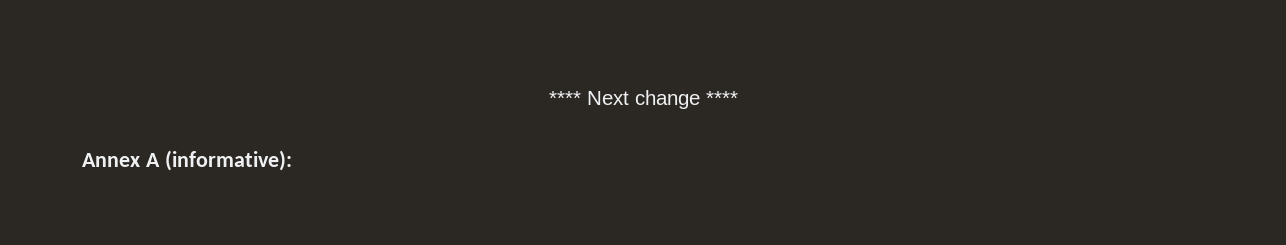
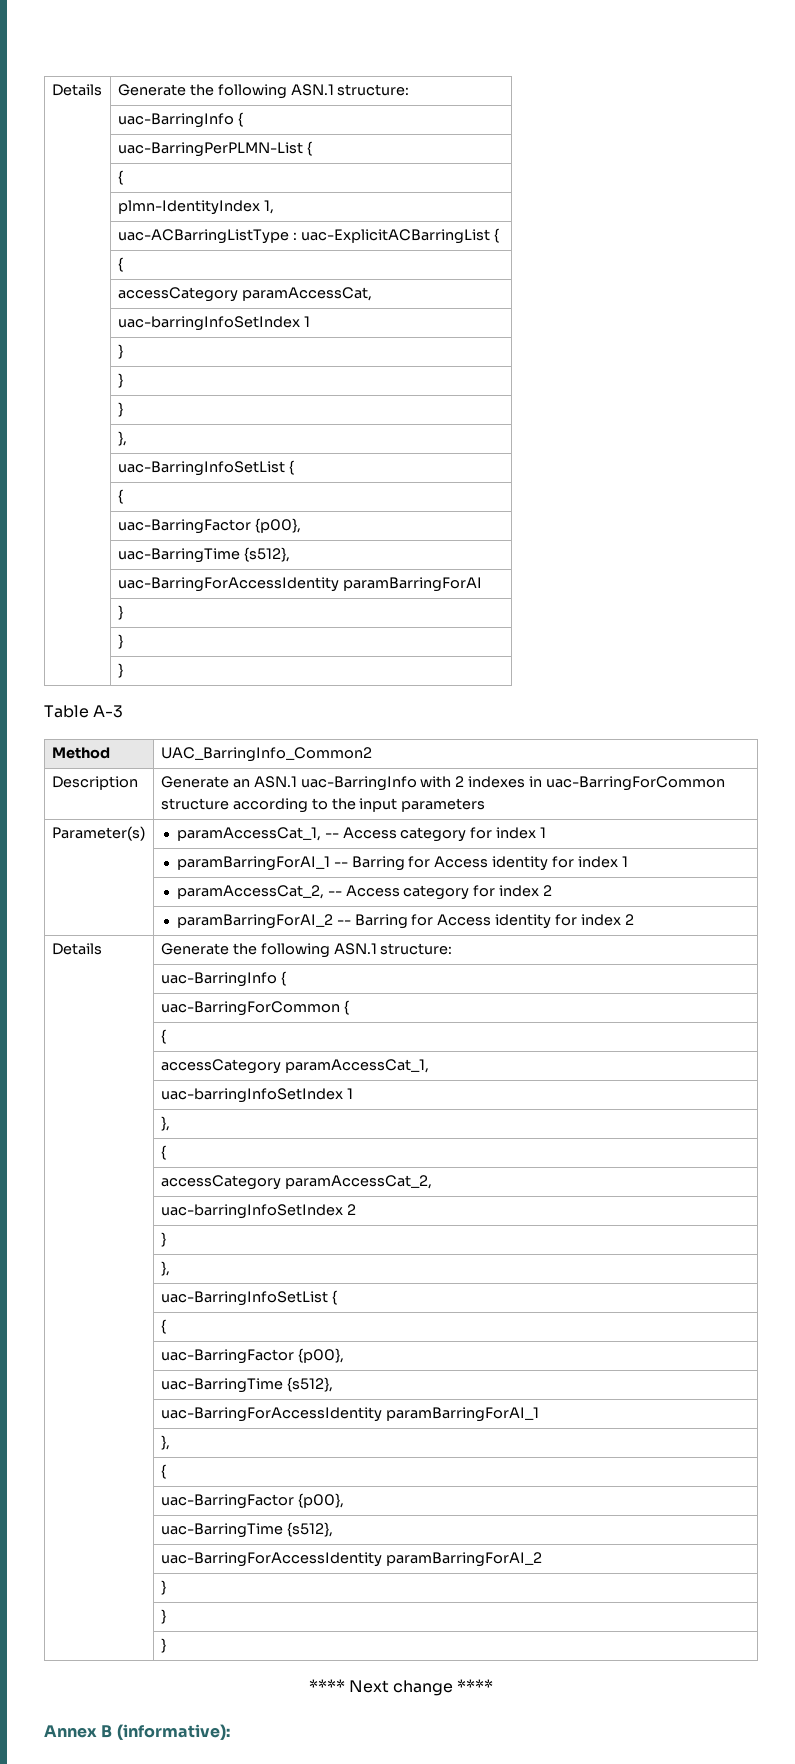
(548, 98) none -> [51,84,102,96] [117,84,410,99] [117,112,243,128] [117,141,312,157] [117,170,123,185] [117,200,274,215] [117,228,499,244] [117,257,123,272] [117,287,372,302] [117,316,310,331] [117,344,123,359] [117,373,123,388] [117,402,123,417] [117,431,127,446] [117,460,294,476] [117,489,123,504] [117,518,301,534] [117,547,290,563] [117,577,482,592] [117,605,123,620] [117,634,123,649] [117,663,123,678] [44,705,124,718] [51,747,110,759] [160,747,372,762] [51,776,138,790] [160,776,726,791] [160,798,486,813] [51,826,145,841] [176,827,547,842] [176,856,629,871] [176,885,553,900] [176,914,635,929] [51,943,102,955] [160,943,453,958] [160,971,286,987] [160,1000,349,1016] [160,1029,166,1044] [160,1059,429,1074] [160,1088,353,1103] [160,1116,170,1131] [160,1145,166,1160] [160,1175,432,1190] [160,1204,356,1219] [160,1232,166,1247] [160,1261,170,1276] [160,1290,337,1306] [160,1319,166,1334] [160,1348,344,1364] [160,1377,333,1393] [160,1407,539,1422] [160,1435,170,1450] [160,1464,166,1479] [160,1493,344,1509] [160,1522,333,1538] [160,1552,542,1567] [160,1580,166,1595] [160,1609,166,1624] [160,1638,166,1653] Details | Generate the following ASN.1 structure: // | uac-BarringInfo { // | uac-BarringPerPLMN-List { // | { // | plmn-IdentityIndex 1, // | uac-ACBarringListType : uac-ExplicitACBarringList { // | { // | accessCategory paramAccessCat, // | uac-barringInfoSetIndex 1 // | } // | } // | } // | }, // | uac-BarringInfoSetList { // | { // | uac-BarringFactor {p00}, // | uac-BarringTime {s512}, // | uac-BarringForAccessIdentity paramBarringForAI // | } // | } // | } // Table A-3 // Method | UAC_BarringInfo_Common2 // Description | Generate an ASN.1 uac-BarringInfo with 2 indexes in uac-BarringForCommon structure according to the input parameters // Parameter(s) | paramAccessCat_1, -- Access category for index 1 // | paramBarringForAI_1 -- Barring for Access identity for index 1 // | paramAccessCat_2, -- Access category for index 2 // | paramBarringForAI_2 -- Barring for Access identity for index 2 // Details | Generate the following ASN.1 structure: // | uac-BarringInfo { // | uac-BarringForCommon { // | { // | accessCategory paramAccessCat_1, // | uac-barringInfoSetIndex 1 // | }, // | { // | accessCategory paramAccessCat_2, // | uac-barringInfoSetIndex 2 // | } // | }, // | uac-BarringInfoSetList { // | { // | uac-BarringFactor {p00}, // | uac-BarringTime {s512}, // | uac-BarringForAccessIdentity paramBarringForAI_1 // | }, // | { // | uac-BarringFactor {p00}, // | uac-BarringTime {s512}, // | uac-BarringForAccessIdentity paramBarringForAI_2 // | } // | } // | } //
[145,153,160,167] A -> [101,1725,113,1738] B

